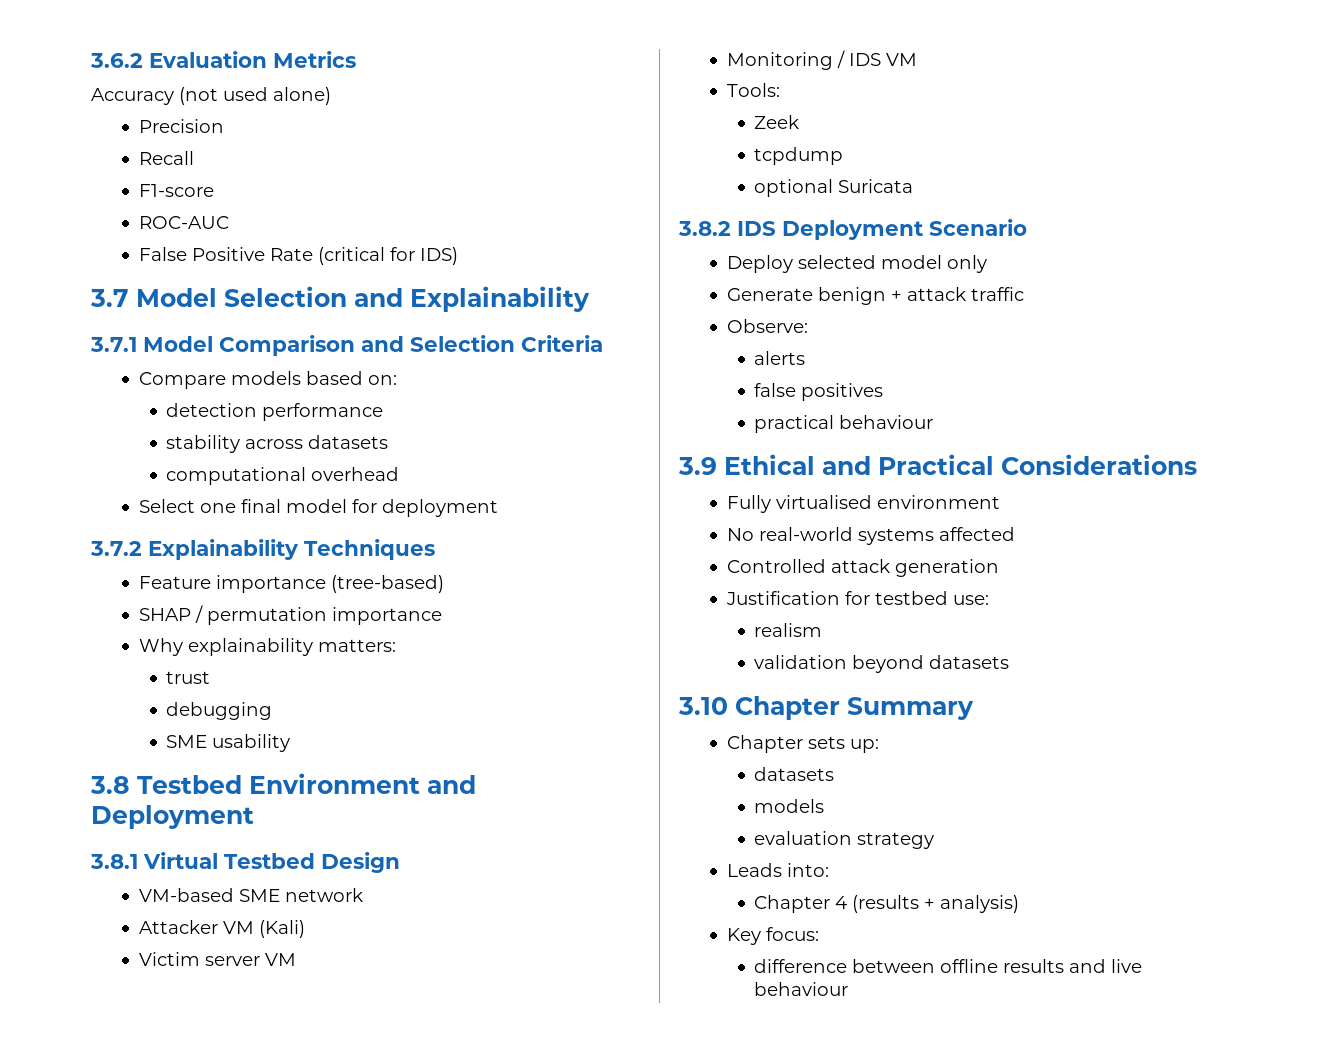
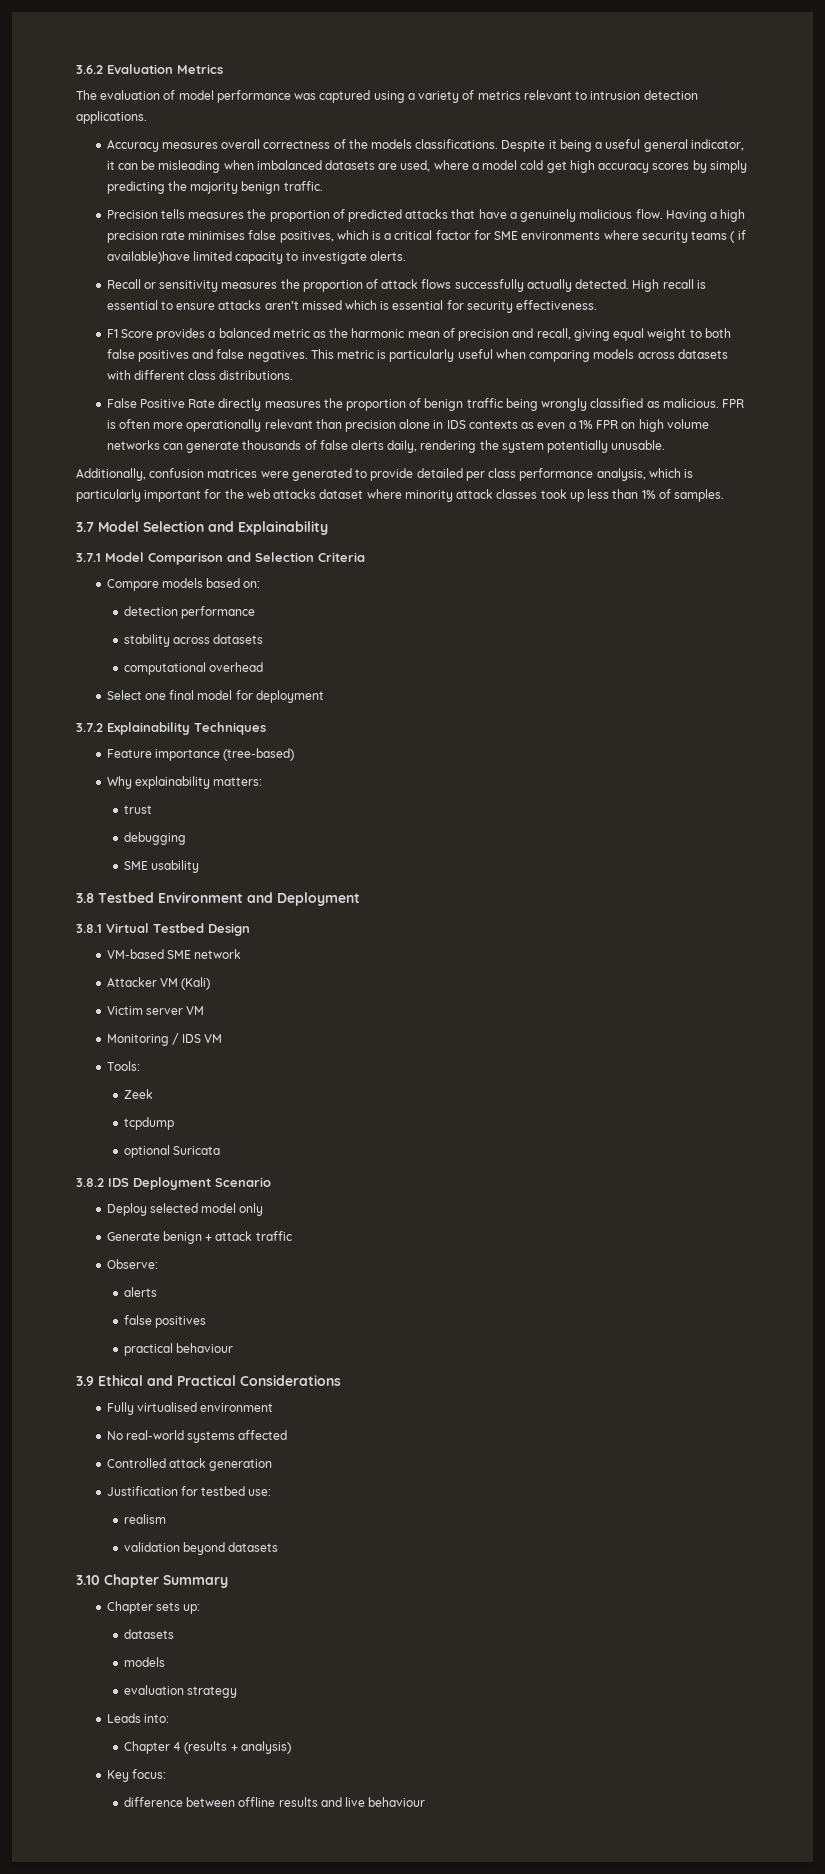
[91,87,331,105] [138,119,224,133] [138,151,194,165] [138,184,214,197] [138,216,229,229] [138,247,458,265] Accuracy (not used alone) // Precision // Recall // F1-score // ROC-AUC // False Positive Rate (critical for IDS) -> [76,90,698,103] [76,111,147,124] [106,139,744,152] [106,160,747,173] [106,181,323,194] [106,209,746,222] [106,230,746,243] [106,251,406,264] [106,279,706,292] [106,300,598,313] [106,328,731,341] [106,349,728,362] [106,370,294,380] [106,398,745,411] [106,419,709,432] [106,440,666,453] [76,468,694,481] [76,489,725,502] The evaluation of model performance was captured using a variety of metrics relevant to intrusion detection applications. // Accuracy measures overall correctness of the models classifications. Despite it being a useful general indicator, it can be misleading when imbalanced datasets are used, where a model cold get high accuracy scores by simply predicting the majority benign traffic. // Precision tells measures the proportion of predicted attacks that have a genuinely malicious flow. Having a high precision rate minimises false positives, which is a critical factor for SME environments where security teams ( if available)have limited capacity to investigate alerts. // Recall or sensitivity measures the proportion of attack flows successfully actually detected. High recall is essential to ensure attacks aren’t missed which is essential for security effectiveness. // F1 Score provides a balanced metric as the harmonic mean of precision and recall, giving equal weight to both false positives and false negatives. This metric is particularly useful when comparing models across datasets with different class distributions. // False Positive Rate directly measures the proportion of benign traffic being wrongly classified as malicious. FPR is often more operationally relevant than precision alone in IDS contexts as even a 1% FPR on high volume networks can generate thousands of false alerts daily, rendering the system potentially unusable. // Additionally, confusion matrices were generated to provide detailed per class performance analysis, which is particularly important for the web attacks dataset where minority attack classes took up less than 1% of samples.
[138,605,442,625] // SHAP / permutation importance -> (295, 754) none

